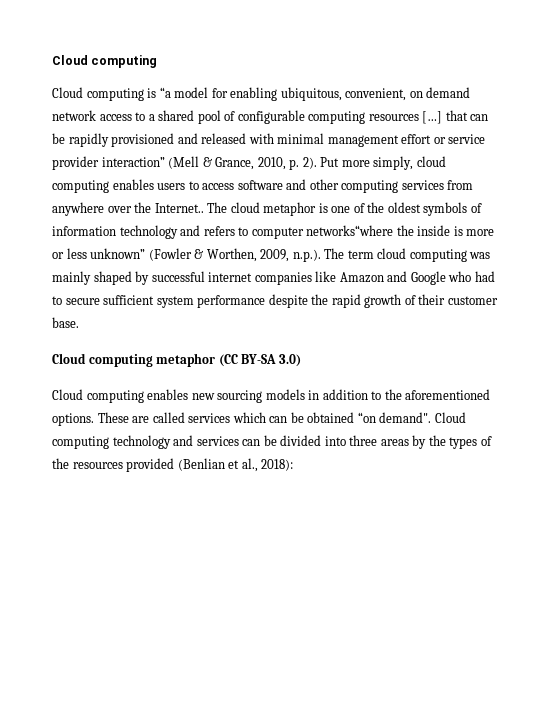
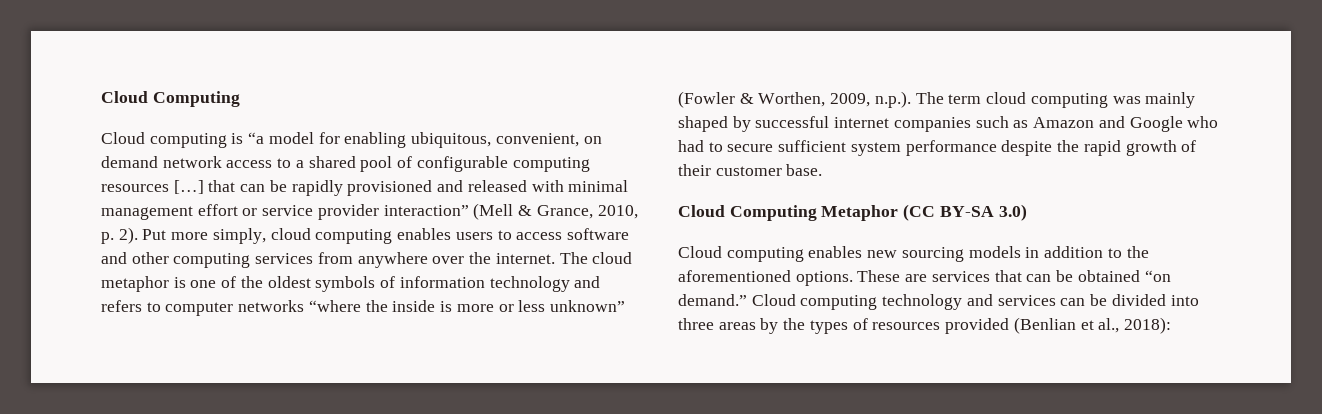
[52,55,158,68] Cloud computing -> [101,91,240,107] Cloud Computing
[154,203,204,213] Internet.. -> [495,253,555,264] internet.
[306,225,394,236] networks“where -> [238,300,361,312] networks “where
[315,271,337,282] like -> [975,116,1029,128] such as
[88,353,216,367] computing metaphor -> [729,205,899,221] Computing Metaphor
[152,412,266,423] called services which -> [931,270,1022,282] services that
[379,412,432,423] demand". -> [678,294,747,306] demand.”
[52,458,69,469] the -> (868, 324) none

